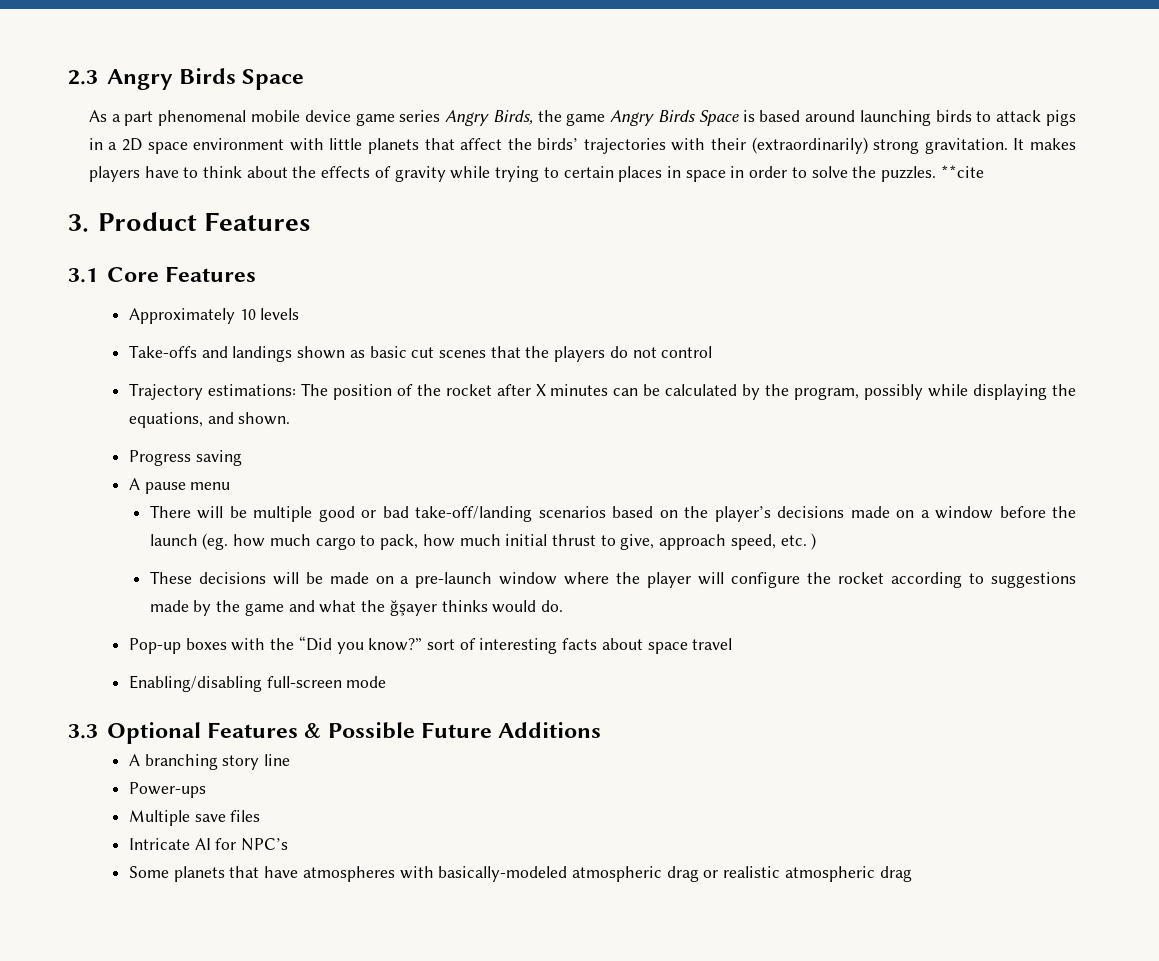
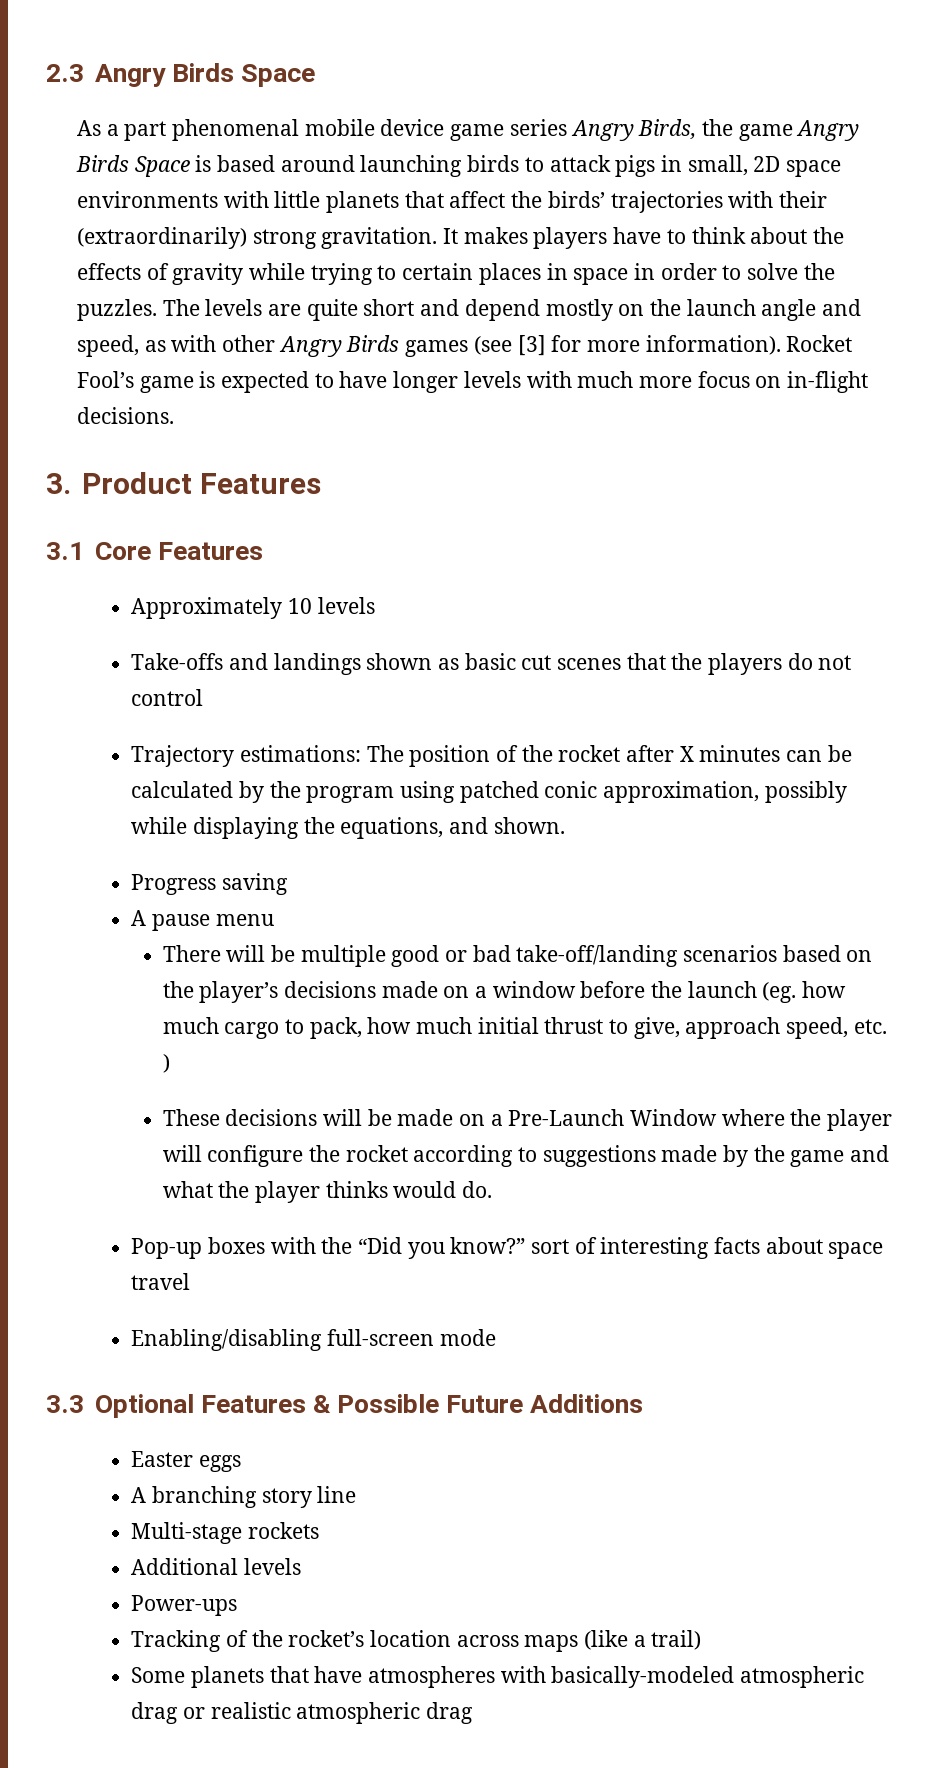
[108,142,118,150] a -> [687,155,748,176] small,
[193,138,285,150] environment -> [77,191,219,208] environments
[940,165,984,178] **cite -> [162,299,861,321] [77,335,853,357] [77,371,868,393] [77,407,175,424] The levels are quite short and depend mostly on the launch angle and speed, as with other Angry Birds games (see [3] for more information). Rocket Fool’s game is expected to have longer levels with much more focus on in-flight decisions.
[794,387,860,400] program, -> [306,781,760,803] program using patched conic approximation,
[415,572,558,588] pre-launch window -> [508,1109,717,1126] Pre-Launch Window
[389,600,437,616] ğşayer -> [254,1181,320,1203] player
(602, 730) none -> [131,1451,242,1472] // Easter eggs
[128,782,206,798] [128,810,261,826] [128,838,289,851] Power-ups // Multiple save files // Intricate AI for NPC’s -> [131,1522,320,1544] [131,1558,302,1575] [131,1595,238,1616] [131,1630,702,1652] Multi-stage rockets // Additional levels // Power-ups // Tracking of the rocket’s location across maps (like a trail)

